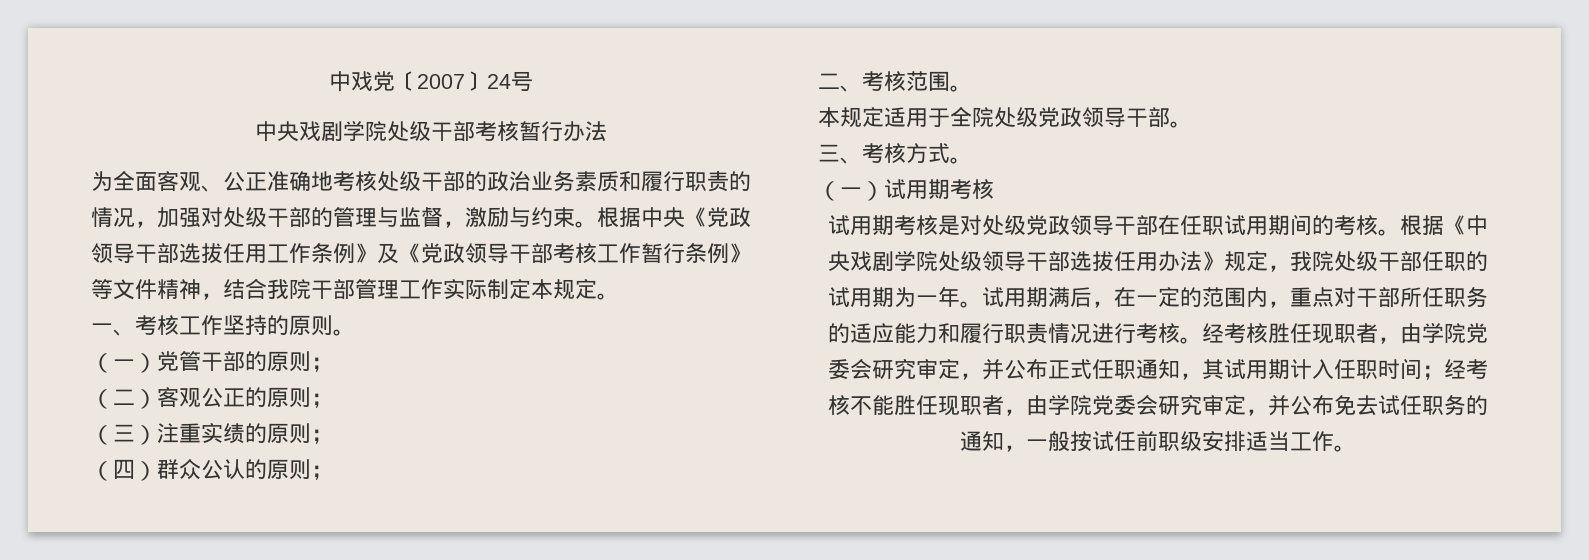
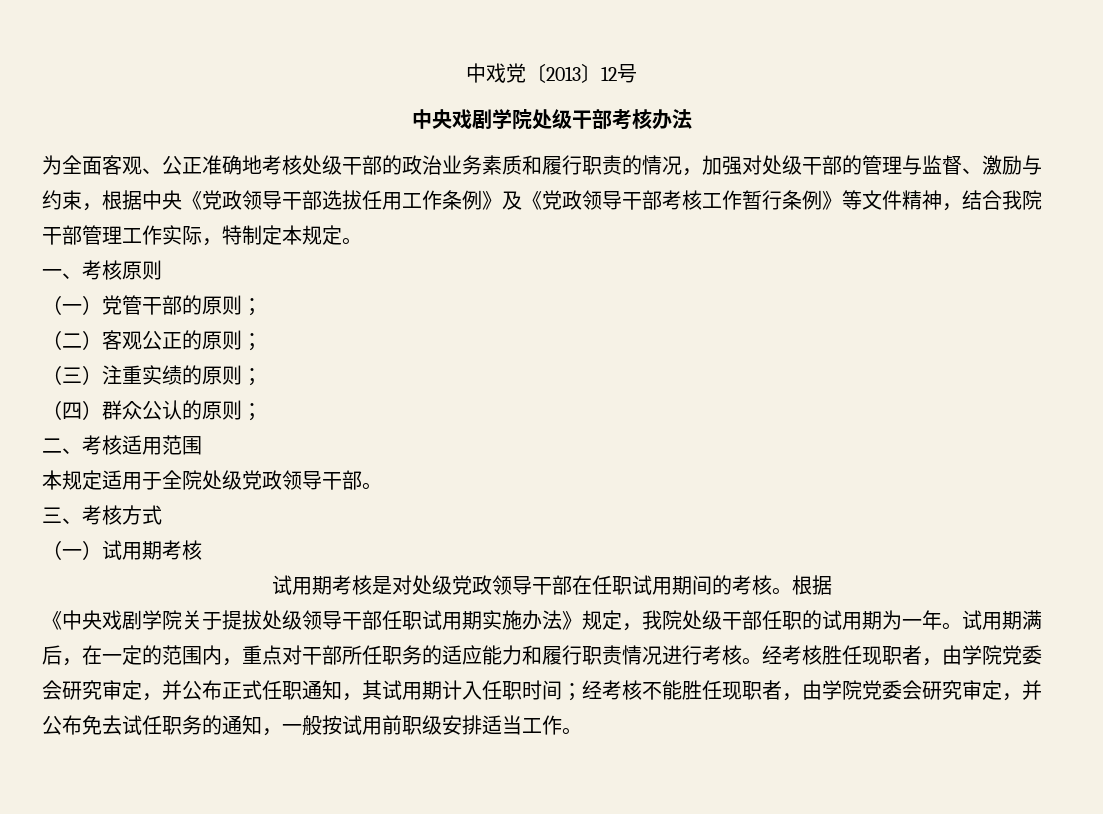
[417,71,511,91] 2007〕24 -> [546,63,617,83] 2013〕12
[519,121,563,142] 暂行 -> (652, 119) none
[443,221,465,228] ， -> [962,168,982,174] 、
[575,221,597,228] 。 -> [82,203,102,211] ，
(487, 289) none -> [202,225,242,246] ，特
[179,315,355,336] 工作坚持的原则。 -> [122,260,162,280] 原则
[906,71,972,92] 范围。 -> [122,435,202,455] 适用范围
[950,157,972,164] 。 -> (162, 515) none
(1444, 225) none -> (832, 585) //
(938, 261) none -> [182,610,262,630] 关于提拔
[1070,251,1158,272] 选拔任用 -> [382,610,522,630] 任职试用期实施
[1114,431,1136,451] 任 -> [362,717,382,735] 用

